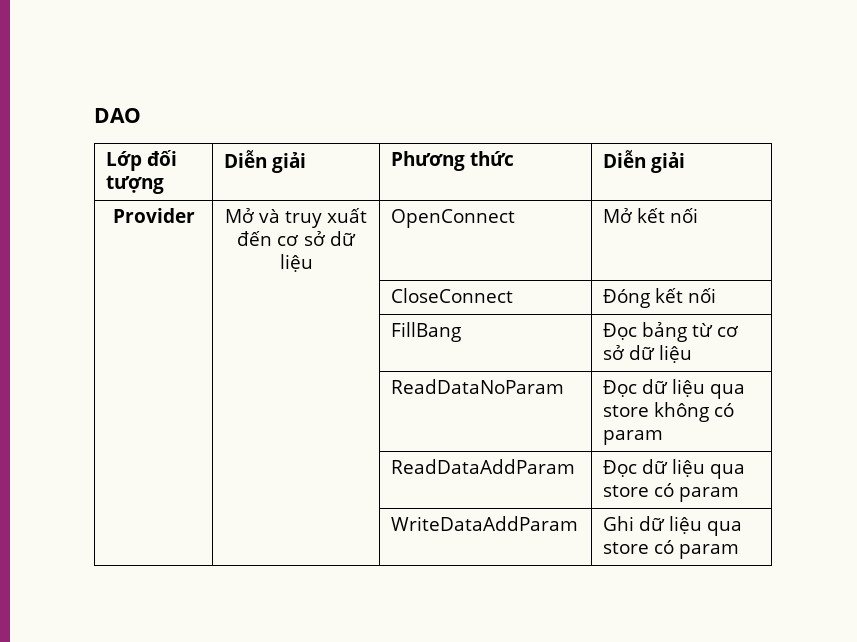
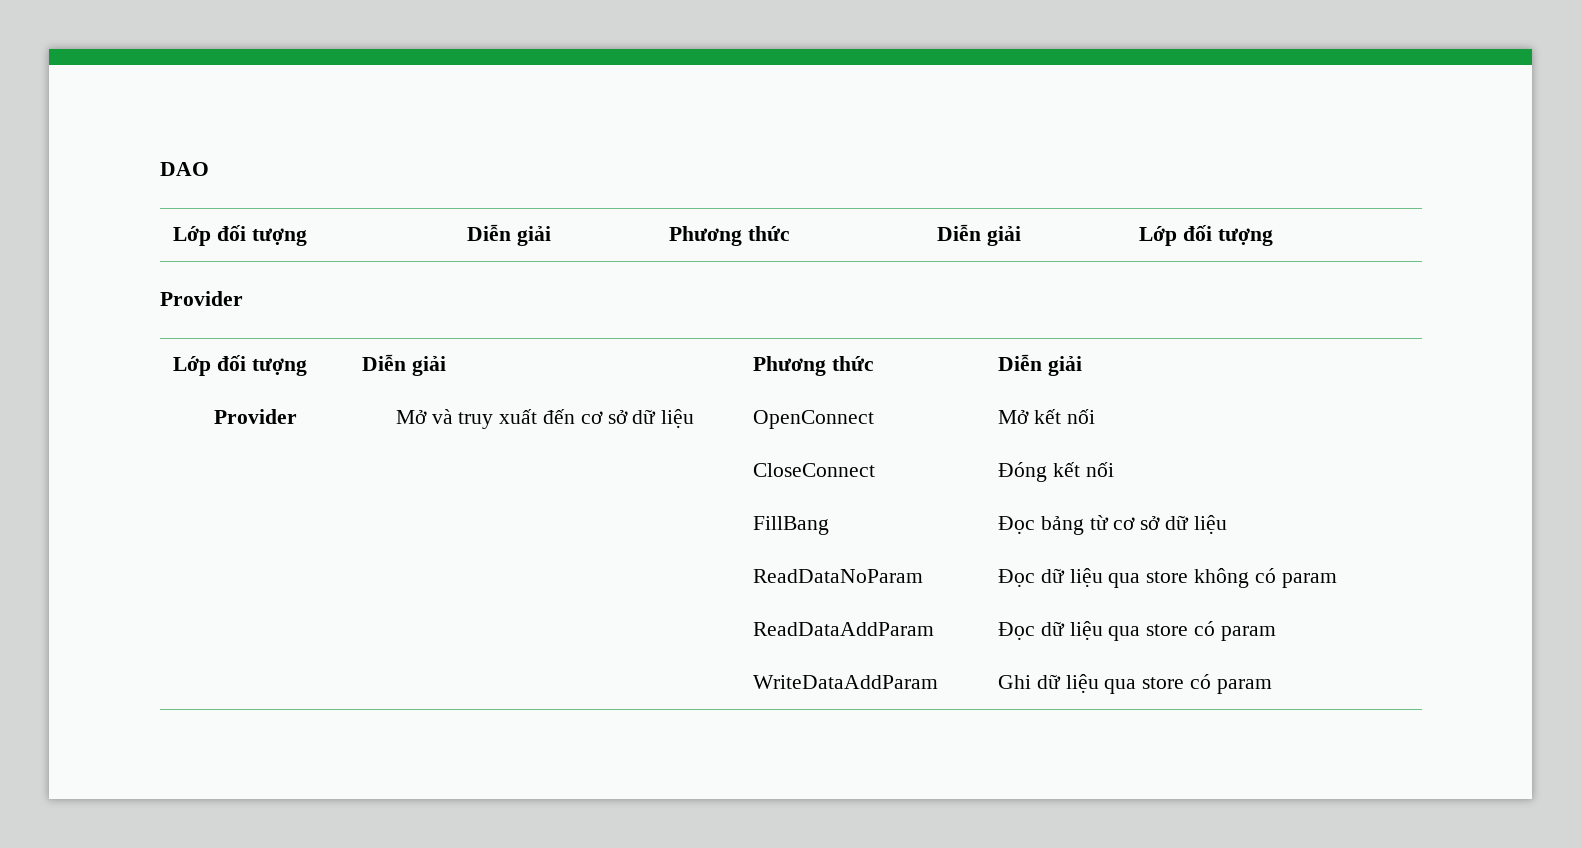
(141, 115) none -> [173,225,307,246] [467,224,551,246] [669,226,790,246] [937,224,1021,246] [1139,225,1273,246] [160,291,243,306] // Lớp đối tượng | Diễn giải | Phương thức | Diễn giải | Lớp đối tượng // Provider

